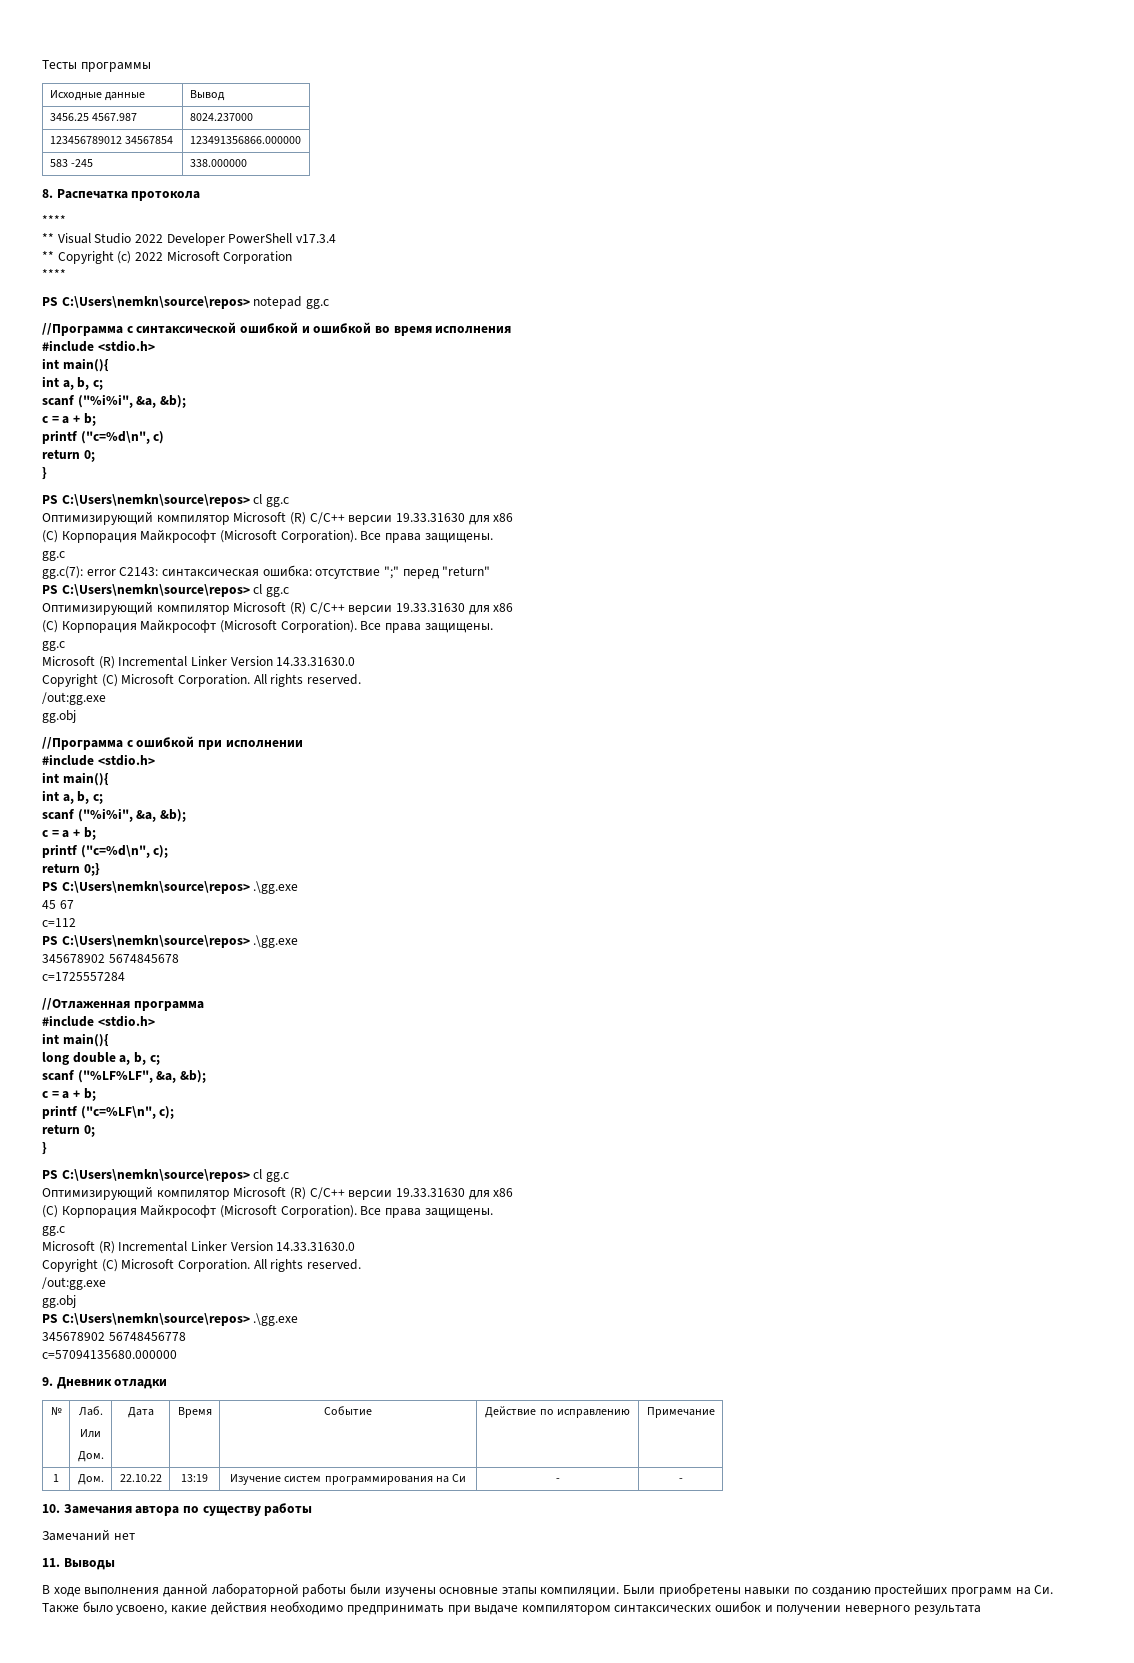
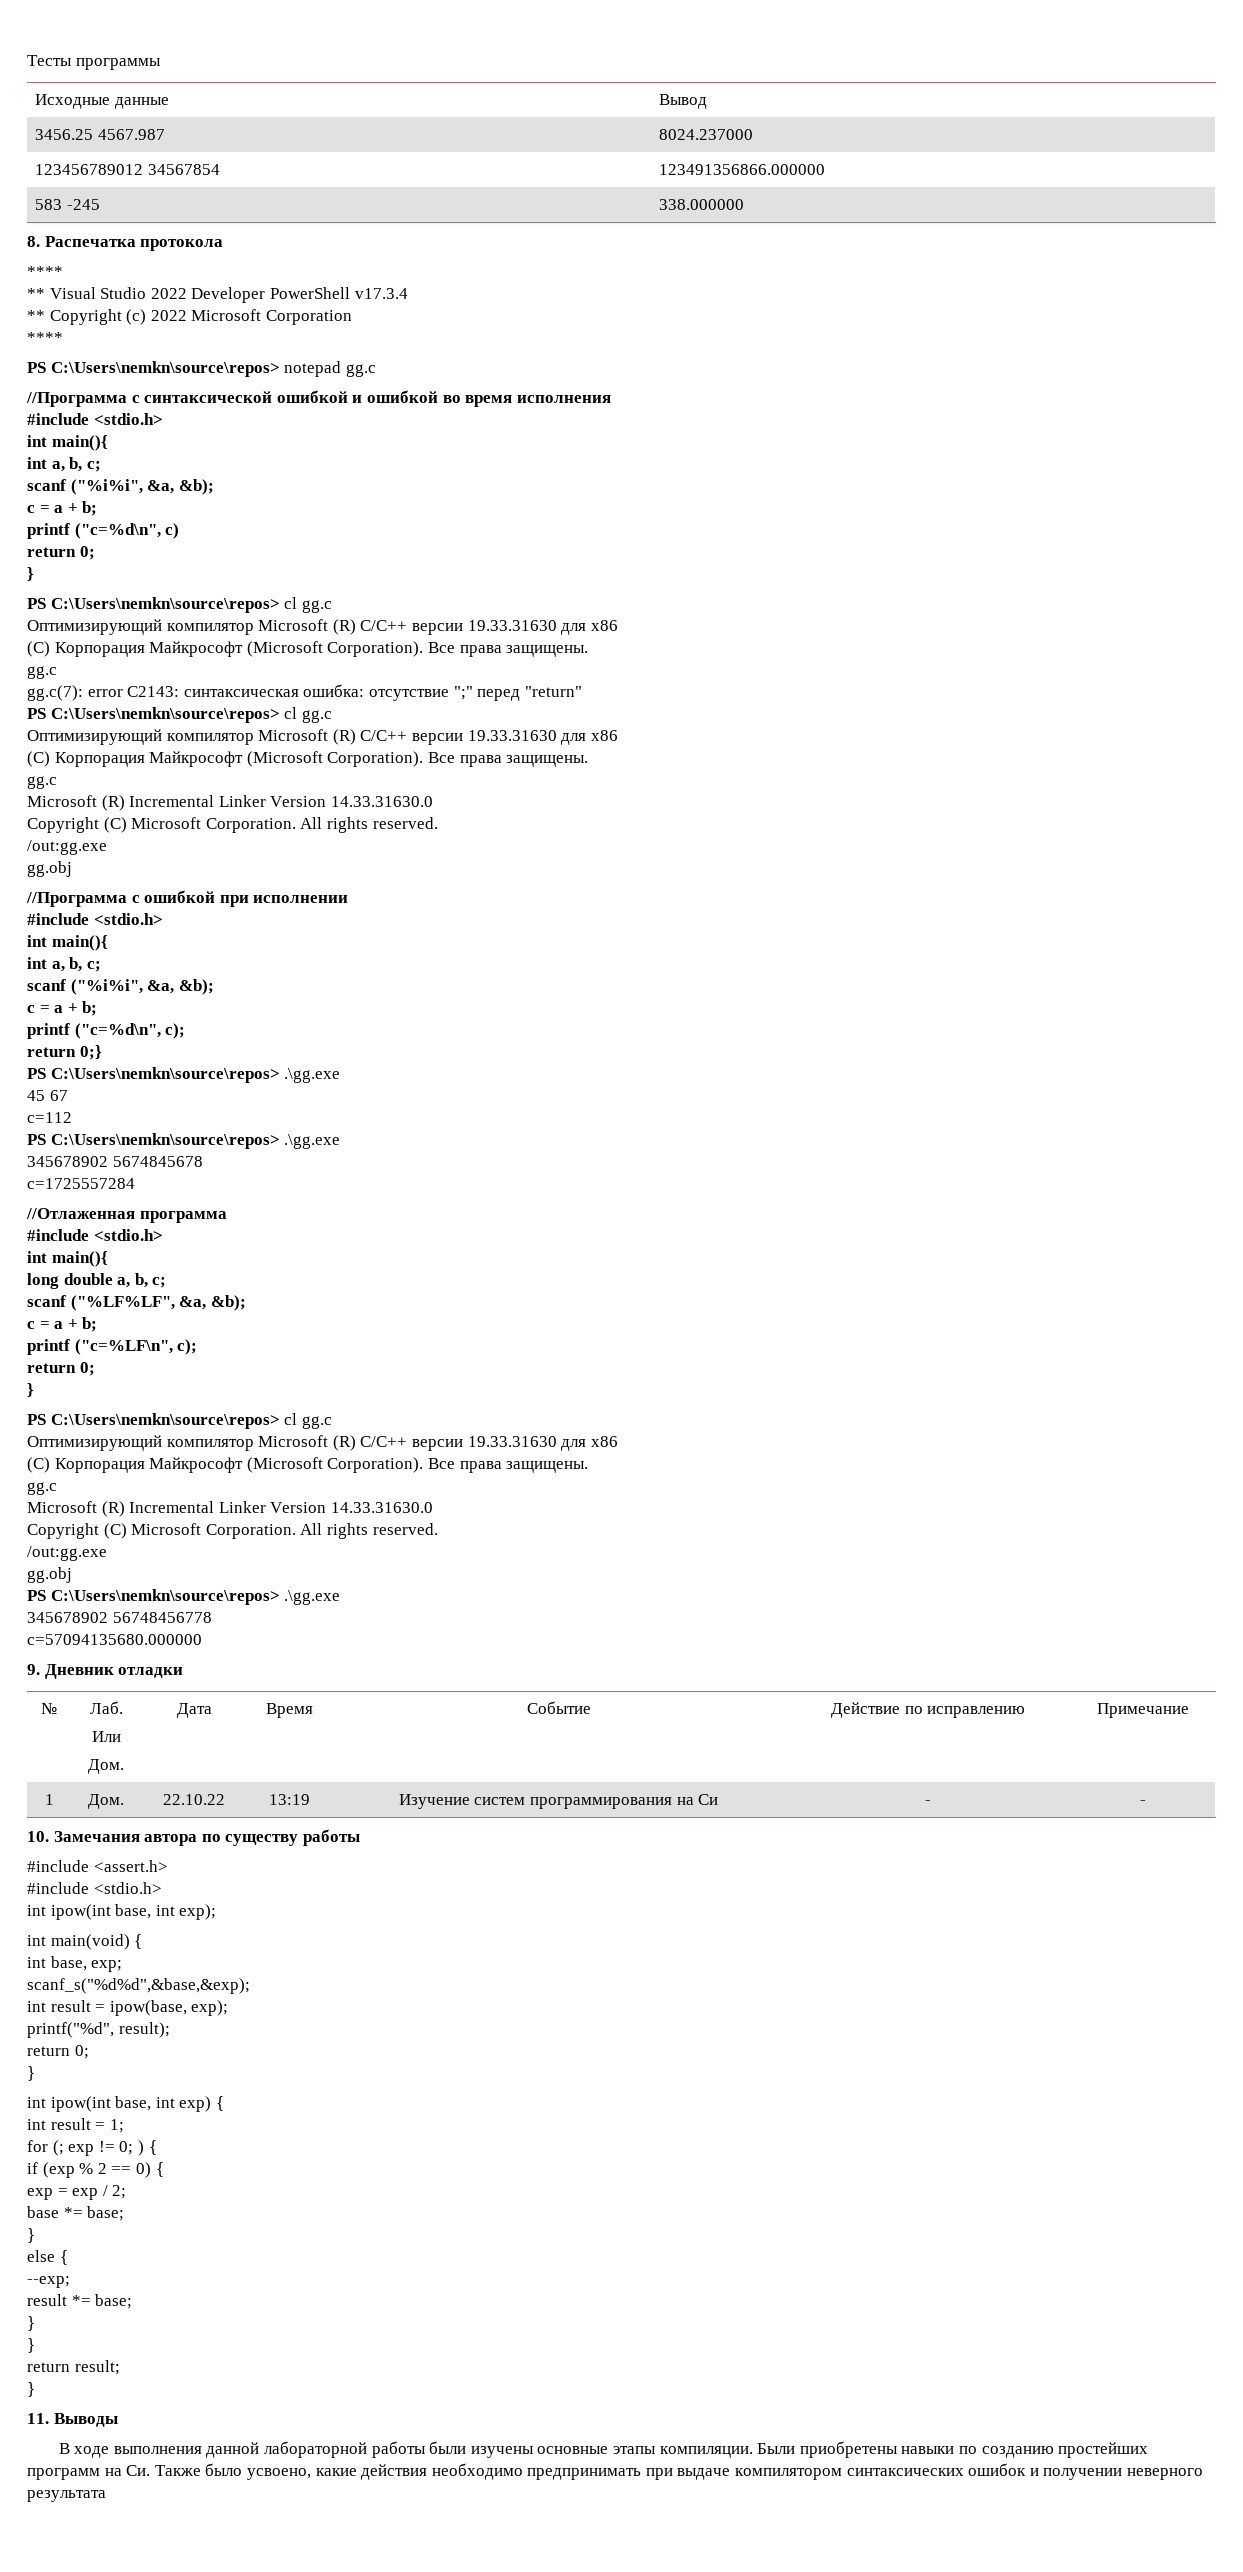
[42,1529,135,1541] Замечаний нет -> [27,1860,168,1872] [27,1882,162,1894] [27,1904,217,1920] [27,1934,143,1950] [27,1956,123,1972] [27,1978,250,1994] [27,2000,229,2016] [27,2022,170,2038] [27,2045,89,2059] [27,2066,35,2081] [27,2096,224,2112] [27,2118,124,2133] [27,2140,157,2156] [27,2162,164,2178] [27,2185,127,2200] [27,2206,125,2221] [27,2228,35,2243] [27,2250,68,2265] [27,2276,70,2288] [27,2294,133,2309] [27,2316,35,2331] [27,2338,35,2353] [27,2360,120,2375] [27,2382,35,2397] #include <assert.h> // #include <stdio.h> // int ipow(int base, int exp); // int main(void) { // int base, exp; // scanf_s("%d%d",&base,&exp); // int result = ipow(base, exp); // printf("%d", result); // return 0; // } // int ipow(int base, int exp) { // int result = 1; // for (; exp != 0; ) { // if (exp % 2 == 0) { // exp = exp / 2; // base *= base; // } // else { // --exp; // result *= base; // } // } // return result; // }

